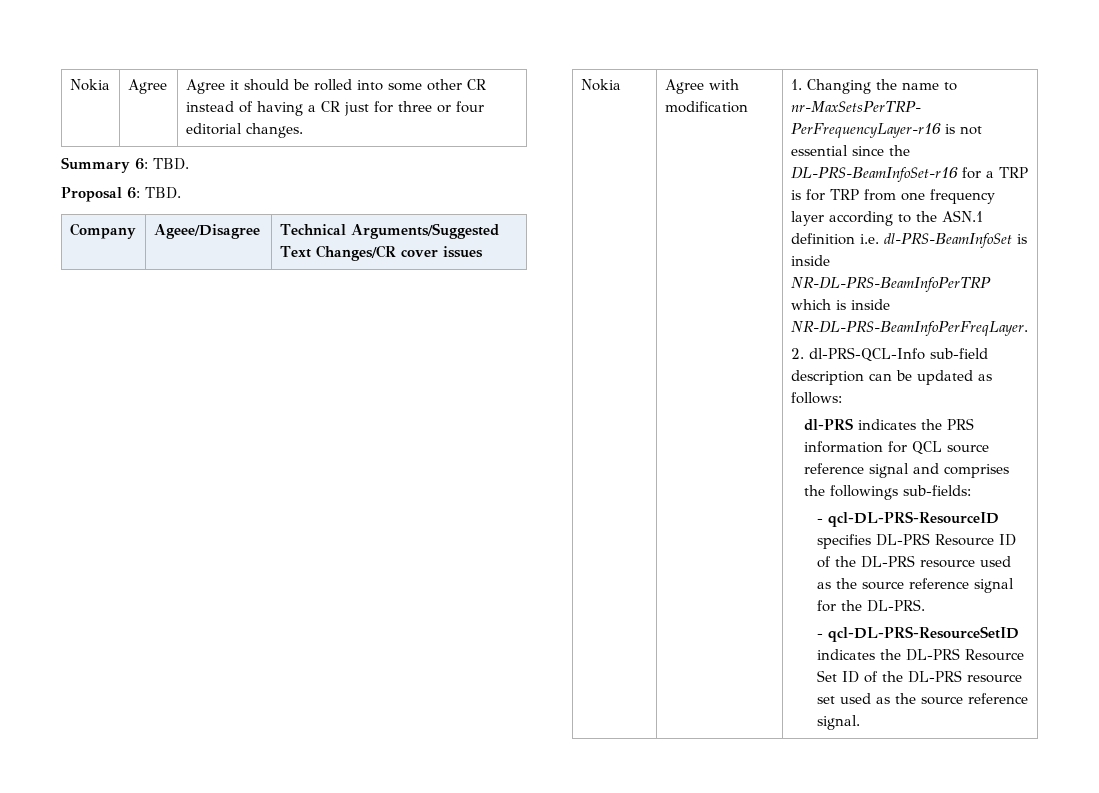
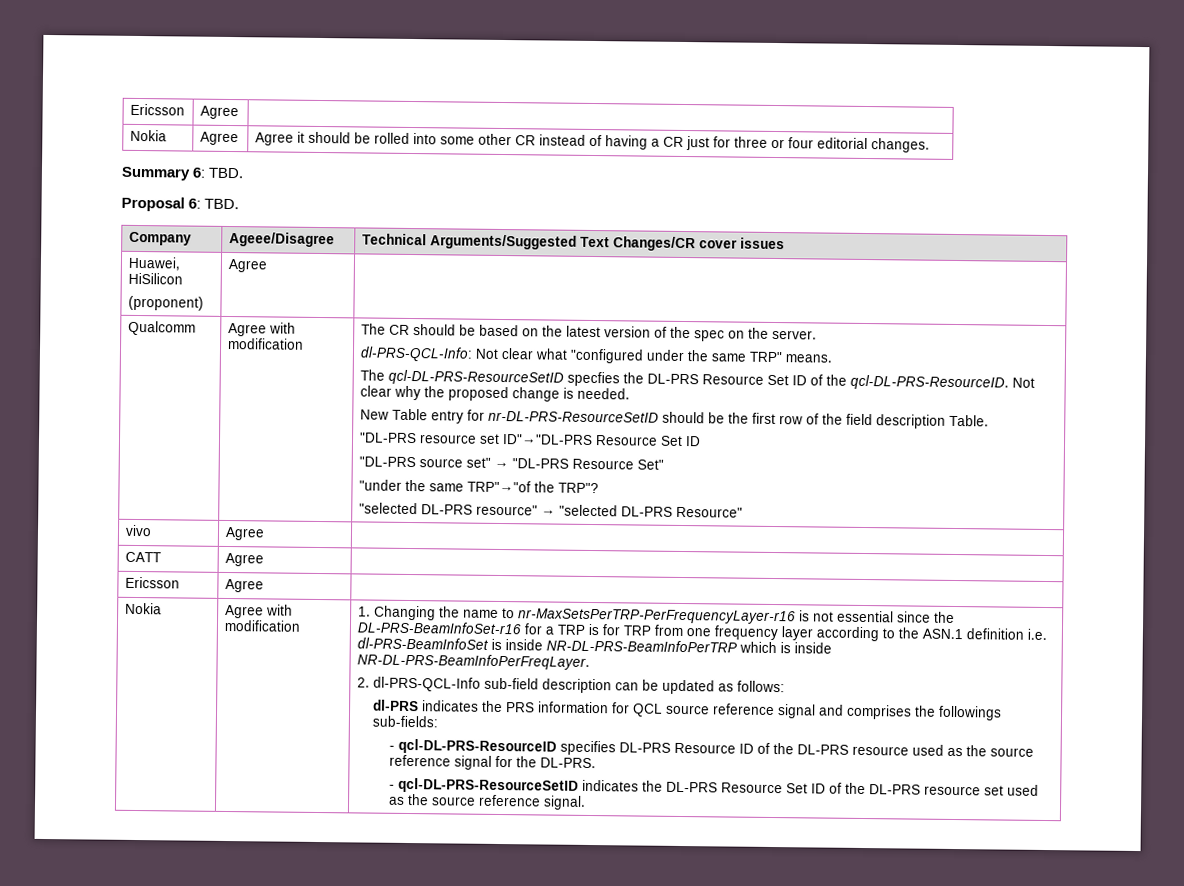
(69, 85) none -> [129,103,185,116] [199,105,239,120] Ericsson | Agree | //
(483, 252) none -> [127,256,181,271] [127,272,183,285] [127,295,204,311] [227,258,267,273] [127,320,196,336] [227,322,296,337] [227,337,304,350] [360,323,817,342] [359,346,832,364] [359,369,1035,391] [359,385,630,402] [359,408,989,429] [358,432,701,447] [358,456,664,470] [358,479,599,494] [358,502,743,518] [124,524,152,537] [224,526,265,541] [124,551,161,563] [224,552,264,567] [124,576,180,589] [224,578,264,593] // Huawei, HiSilicon // (proponent) | Agree | // Qualcomm | Agree with modification | The CR should be based on the latest version of the spec on the server. // dl-PRS-QCL-Info: Not clear what "configured under the same TRP" means. // The qcl-DL-PRS-ResourceSetID specfies the DL-PRS Resource Set ID of the qcl-DL-PRS-ResourceID. Not clear why the proposed change is needed. // New Table entry for nr-DL-PRS-ResourceSetID should be the first row of the field description Table. // "DL-PRS resource set ID"→"DL-PRS Resource Set ID // "DL-PRS source set" → "DL-PRS Resource Set" // "under the same TRP"→"of the TRP"? // "selected DL-PRS resource" → "selected DL-PRS Resource" // vivo | Agree | // CATT | Agree | // Ericsson | Agree |

